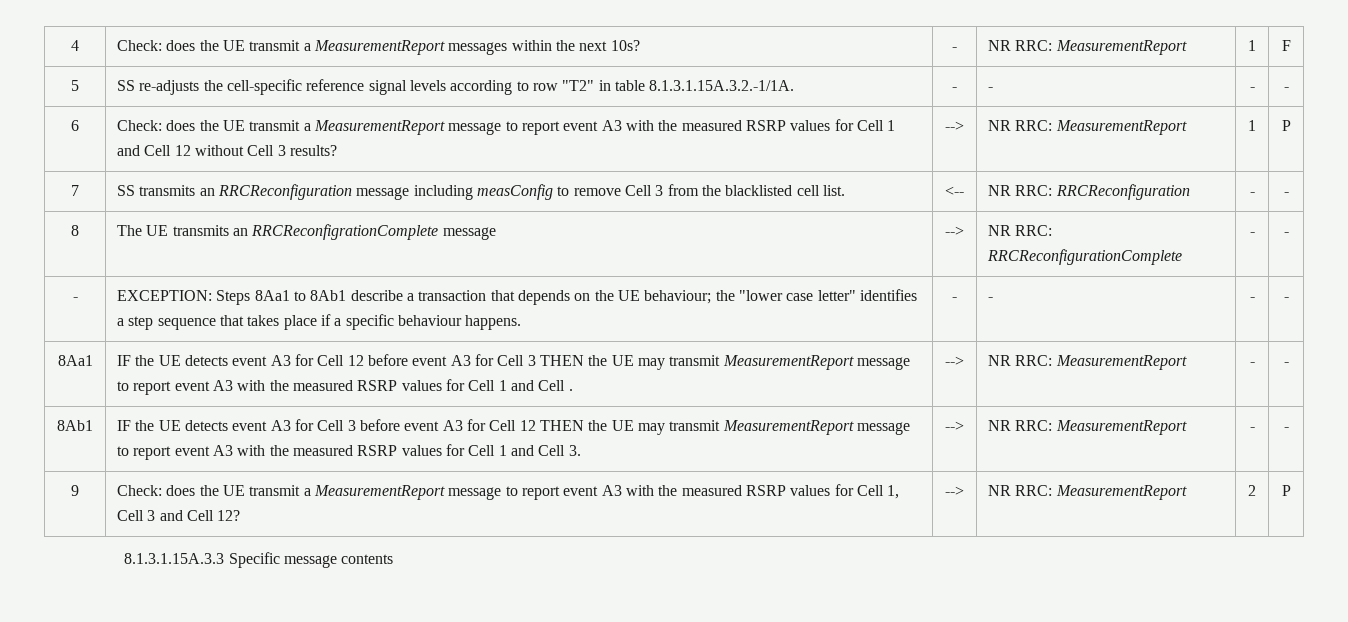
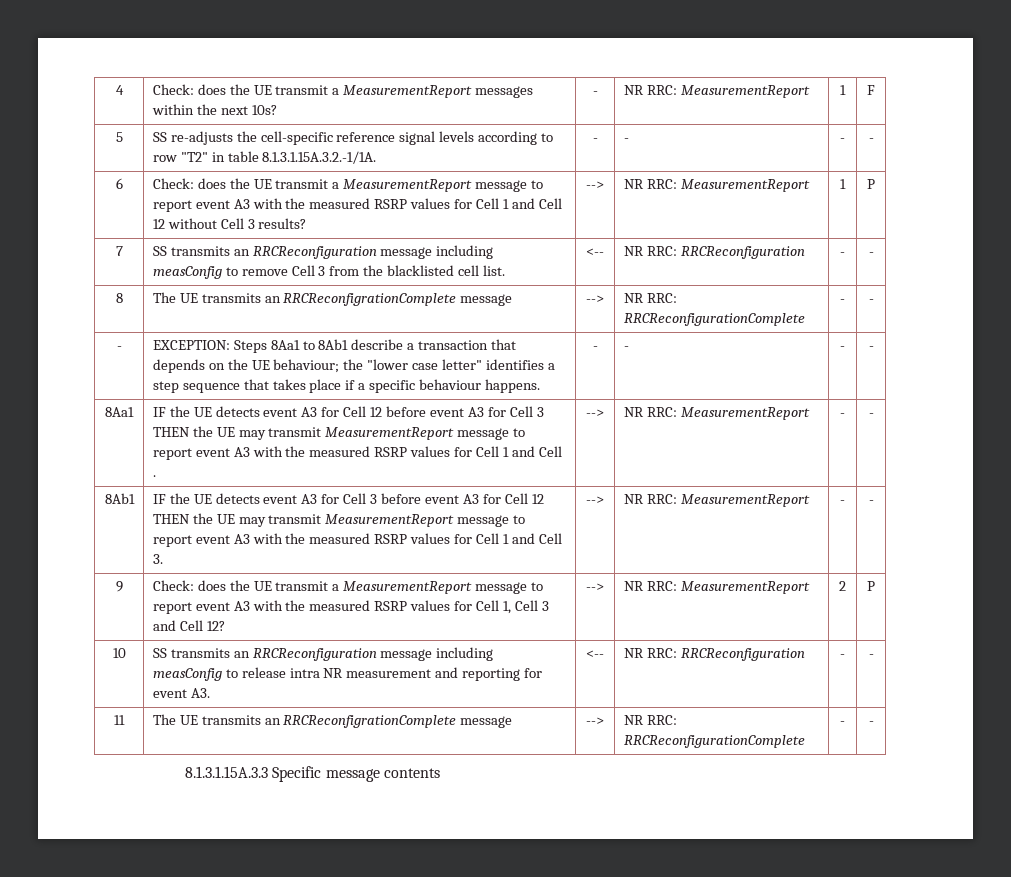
(1291, 490) none -> [112,648,126,658] [152,647,494,661] [152,667,543,681] [152,688,210,698] [586,650,604,658] [623,648,805,661] [840,654,845,658] [868,654,874,658] [114,715,125,725] [152,714,513,728] [586,717,604,725] [623,715,677,725] [623,735,805,748] [840,721,845,725] [868,721,874,725] // 10 | SS transmits an RRCReconfiguration message including measConfig to release intra NR measurement and reporting for event A3. | <-- | NR RRC: RRCReconfiguration | - | - // 11 | The UE transmits an RRCReconfigrationComplete message | --> | NR RRC: RRCReconfigurationComplete | - | -

